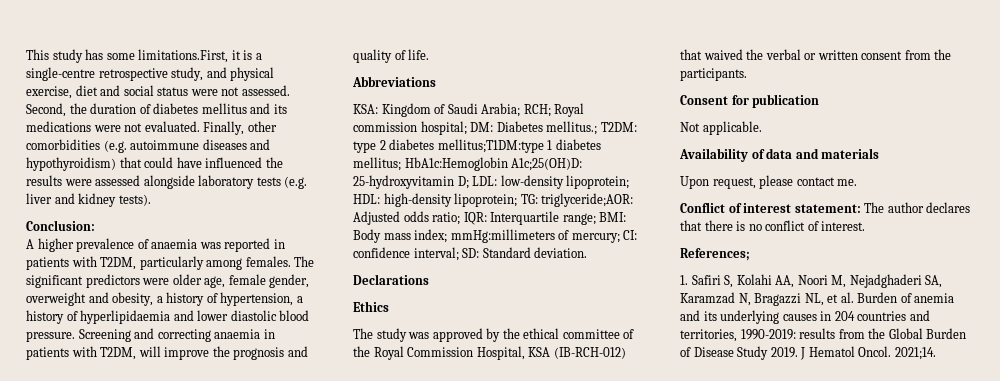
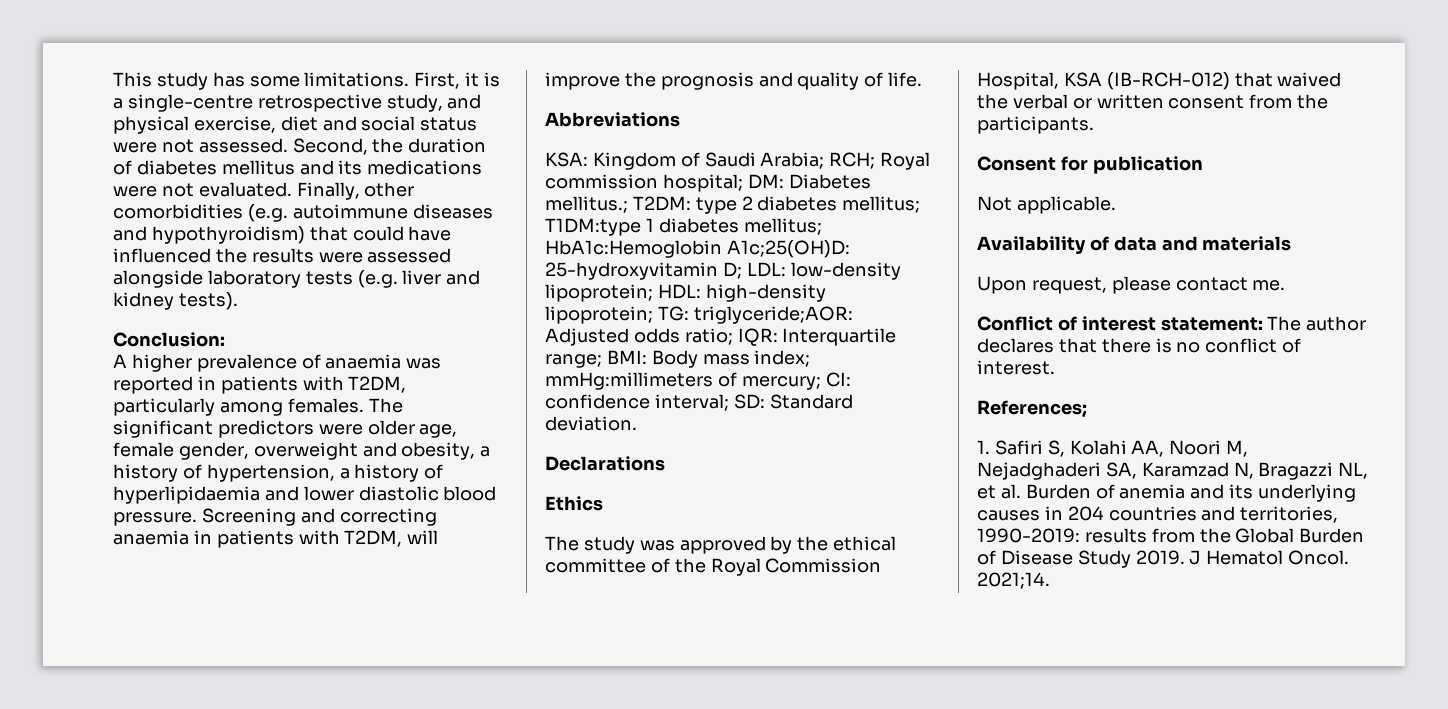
[138,49,229,63] limitations.First, -> [304,72,461,89] limitations. First,
[437,139,544,153] mellitus;T1DM:type -> [842,196,921,213] [545,218,641,236] mellitus; T1DM:type

